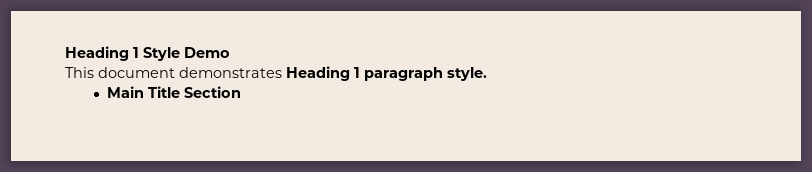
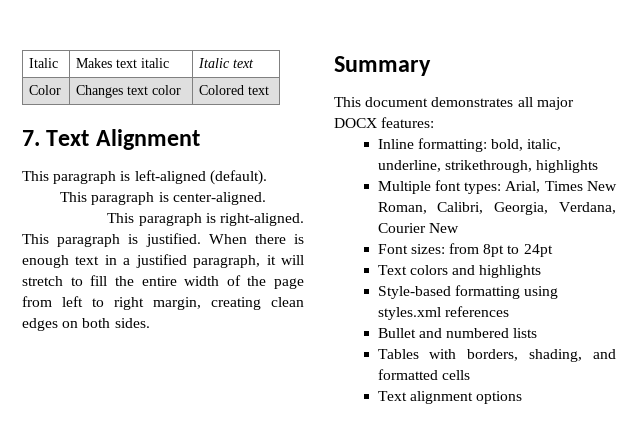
[65,46,230,61] [65,66,487,81] [107,86,242,98] Heading 1 Style Demo // This document demonstrates Heading 1 paragraph style. // Main Title Section -> [29,58,59,68] [76,58,170,68] [198,58,255,68] [29,85,62,95] [76,85,182,98] [199,85,270,95] [22,129,200,150] [22,170,267,185] [60,192,266,205] [107,213,304,226] [22,233,304,247] [22,254,304,268] [22,275,304,289] [22,296,304,310] [22,318,150,331] [334,56,431,76] [334,97,574,110] [334,117,435,128] [377,138,562,152] [377,160,598,173] [377,180,617,194] [377,202,616,215] [377,223,459,233] [377,243,553,257] [377,265,542,278] [377,285,558,299] [377,306,509,320] [377,328,538,338] [377,349,616,362] [377,369,470,380] [377,391,522,404] Italic | Makes text italic | Italic text // Color | Changes text color | Colored text // 7. Text Alignment // This paragraph is left-aligned (default). // This paragraph is center-aligned. // This paragraph is right-aligned. // This paragraph is justified. When there is enough text in a justified paragraph, it will stretch to fill the entire width of the page from left to right margin, creating clean edges on both sides. // Summary // This document demonstrates all major DOCX features: // Inline formatting: bold, italic, underline, strikethrough, highlights // Multiple font types: Arial, Times New Roman, Calibri, Georgia, Verdana, Courier New // Font sizes: from 8pt to 24pt // Text colors and highlights // Style-based formatting using styles.xml references // Bullet and numbered lists // Tables with borders, shading, and formatted cells // Text alignment options

